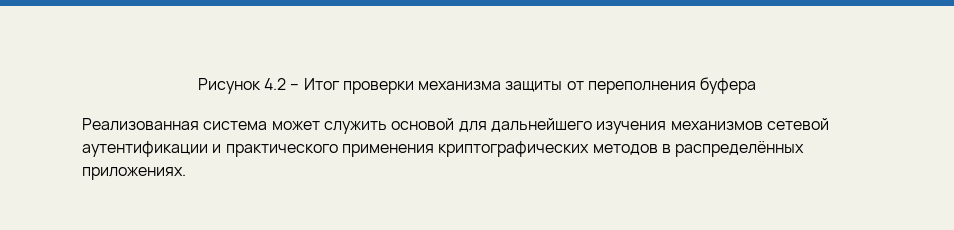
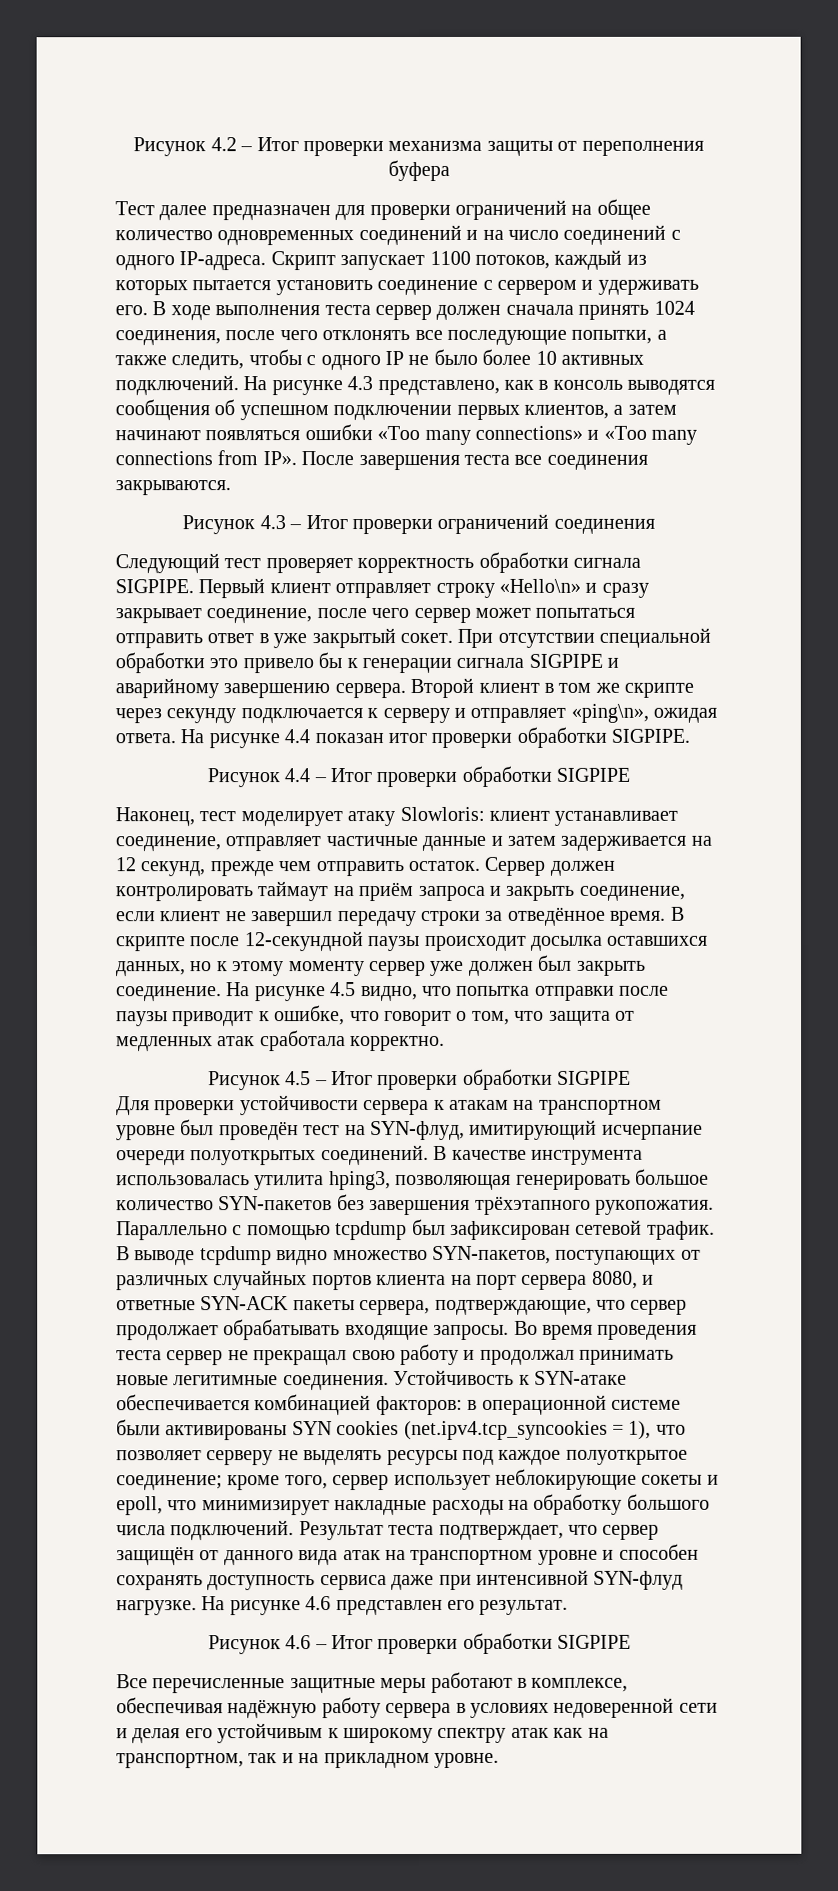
[82,118,829,134] [82,141,805,157] [82,167,186,180] Реализованная система может служить основой для дальнейшего изучения механизмов сетевой аутентификации и практического применения криптографических методов в распределённых приложениях. -> [115,198,651,221] [115,224,681,246] [115,249,647,271] [115,279,699,296] [115,300,695,321] [115,329,667,346] [115,348,644,371] [115,375,716,396] [115,399,677,421] [115,424,698,445] [115,450,648,471] [115,480,231,496] [182,513,655,535] [115,551,641,574] [115,578,649,599] [115,607,636,624] [115,627,712,649] [115,652,620,674] [115,677,695,699] [115,703,718,724] [115,726,691,749] [206,765,631,788] [115,806,679,827] [115,835,712,852] [115,856,615,877] [115,881,685,902] [115,906,684,927] [115,931,709,952] [116,954,646,977] [116,982,670,1002] [116,1005,635,1027] [116,1030,446,1052] [207,1068,632,1091] [116,1095,662,1116] [116,1119,703,1141] [116,1144,643,1166] [116,1168,709,1191] [116,1194,714,1216] [116,1218,715,1241] [116,1245,701,1266] [116,1270,655,1291] [116,1296,688,1316] [116,1319,698,1341] [116,1343,675,1366] [116,1369,627,1391] [116,1394,681,1416] [116,1419,686,1441] [116,1449,688,1466] [116,1468,719,1491] [116,1493,710,1516] [116,1520,660,1541] [116,1543,699,1566] [116,1569,684,1591] [116,1596,569,1616] [207,1632,632,1655] [116,1671,629,1694] [116,1697,718,1719] [116,1723,609,1744] [116,1752,499,1769] Тест далее предназначен для проверки ограничений на общее количество одновременных соединений и на число соединений с одного IP-адреса. Скрипт запускает 1100 потоков, каждый из которых пытается установить соединение с сервером и удерживать его. В ходе выполнения теста сервер должен сначала принять 1024 соединения, после чего отклонять все последующие попытки, а также следить, чтобы с одного IP не было более 10 активных подключений. На рисунке 4.3 представлено, как в консоль выводятся сообщения об успешном подключении первых клиентов, а затем начинают появляться ошибки «Too many connections» и «Too many connections from IP». После завершения теста все соединения закрываются. // Рисунок 4.3 – Итог проверки ограничений соединения // Следующий тест проверяет корректность обработки сигнала SIGPIPE. Первый клиент отправляет строку «Hello\n» и сразу закрывает соединение, после чего сервер может попытаться отправить ответ в уже закрытый сокет. При отсутствии специальной обработки это привело бы к генерации сигнала SIGPIPE и аварийному завершению сервера. Второй клиент в том же скрипте через секунду подключается к серверу и отправляет «ping\n», ожидая ответа. На рисунке 4.4 показан итог проверки обработки SIGPIPE. // Рисунок 4.4 – Итог проверки обработки SIGPIPE // Наконец, тест моделирует атаку Slowloris: клиент устанавливает соединение, отправляет частичные данные и затем задерживается на 12 секунд, прежде чем отправить остаток. Сервер должен контролировать таймаут на приём запроса и закрыть соединение, если клиент не завершил передачу строки за отведённое время. В скрипте после 12-секундной паузы происходит досылка оставшихся данных, но к этому моменту сервер уже должен был закрыть соединение. На рисунке 4.5 видно, что попытка отправки после паузы приводит к ошибке, что говорит о том, что защита от медленных атак сработала корректно. // Рисунок 4.5 – Итог проверки обработки SIGPIPE // Для проверки устойчивости сервера к атакам на транспортном уровне был проведён тест на SYN-флуд, имитирующий исчерпание очереди полуоткрытых соединений. В качестве инструмента использовалась утилита hping3, позволяющая генерировать большое количество SYN-пакетов без завершения трёхэтапного рукопожатия. Параллельно с помощью tcpdump был зафиксирован сетевой трафик. В выводе tcpdump видно множество SYN-пакетов, поступающих от различных случайных портов клиента на порт сервера 8080, и ответные SYN-ACK пакеты сервера, подтверждающие, что сервер продолжает обрабатывать входящие запросы. Во время проведения теста сервер не прекращал свою работу и продолжал принимать новые легитимные соединения. Устойчивость к SYN-атаке обеспечивается комбинацией факторов: в операционной системе были активированы SYN cookies (net.ipv4.tcp_syncookies = 1), что позволяет серверу не выделять ресурсы под каждое полуоткрытое соединение; кроме того, сервер использует неблокирующие сокеты и epoll, что минимизирует накладные расходы на обработку большого числа подключений. Результат теста подтверждает, что сервер защищён от данного вида атак на транспортном уровне и способен сохранять доступность сервиса даже при интенсивной SYN-флуд нагрузке. На рисунке 4.6 представлен его результат. // Рисунок 4.6 – Итог проверки обработки SIGPIPE // Все перечисленные защитные меры работают в комплексе, обеспечивая надёжную работу сервера в условиях недоверенной сети и делая его устойчивым к широкому спектру атак как на транспортном, так и на прикладном уровне.

